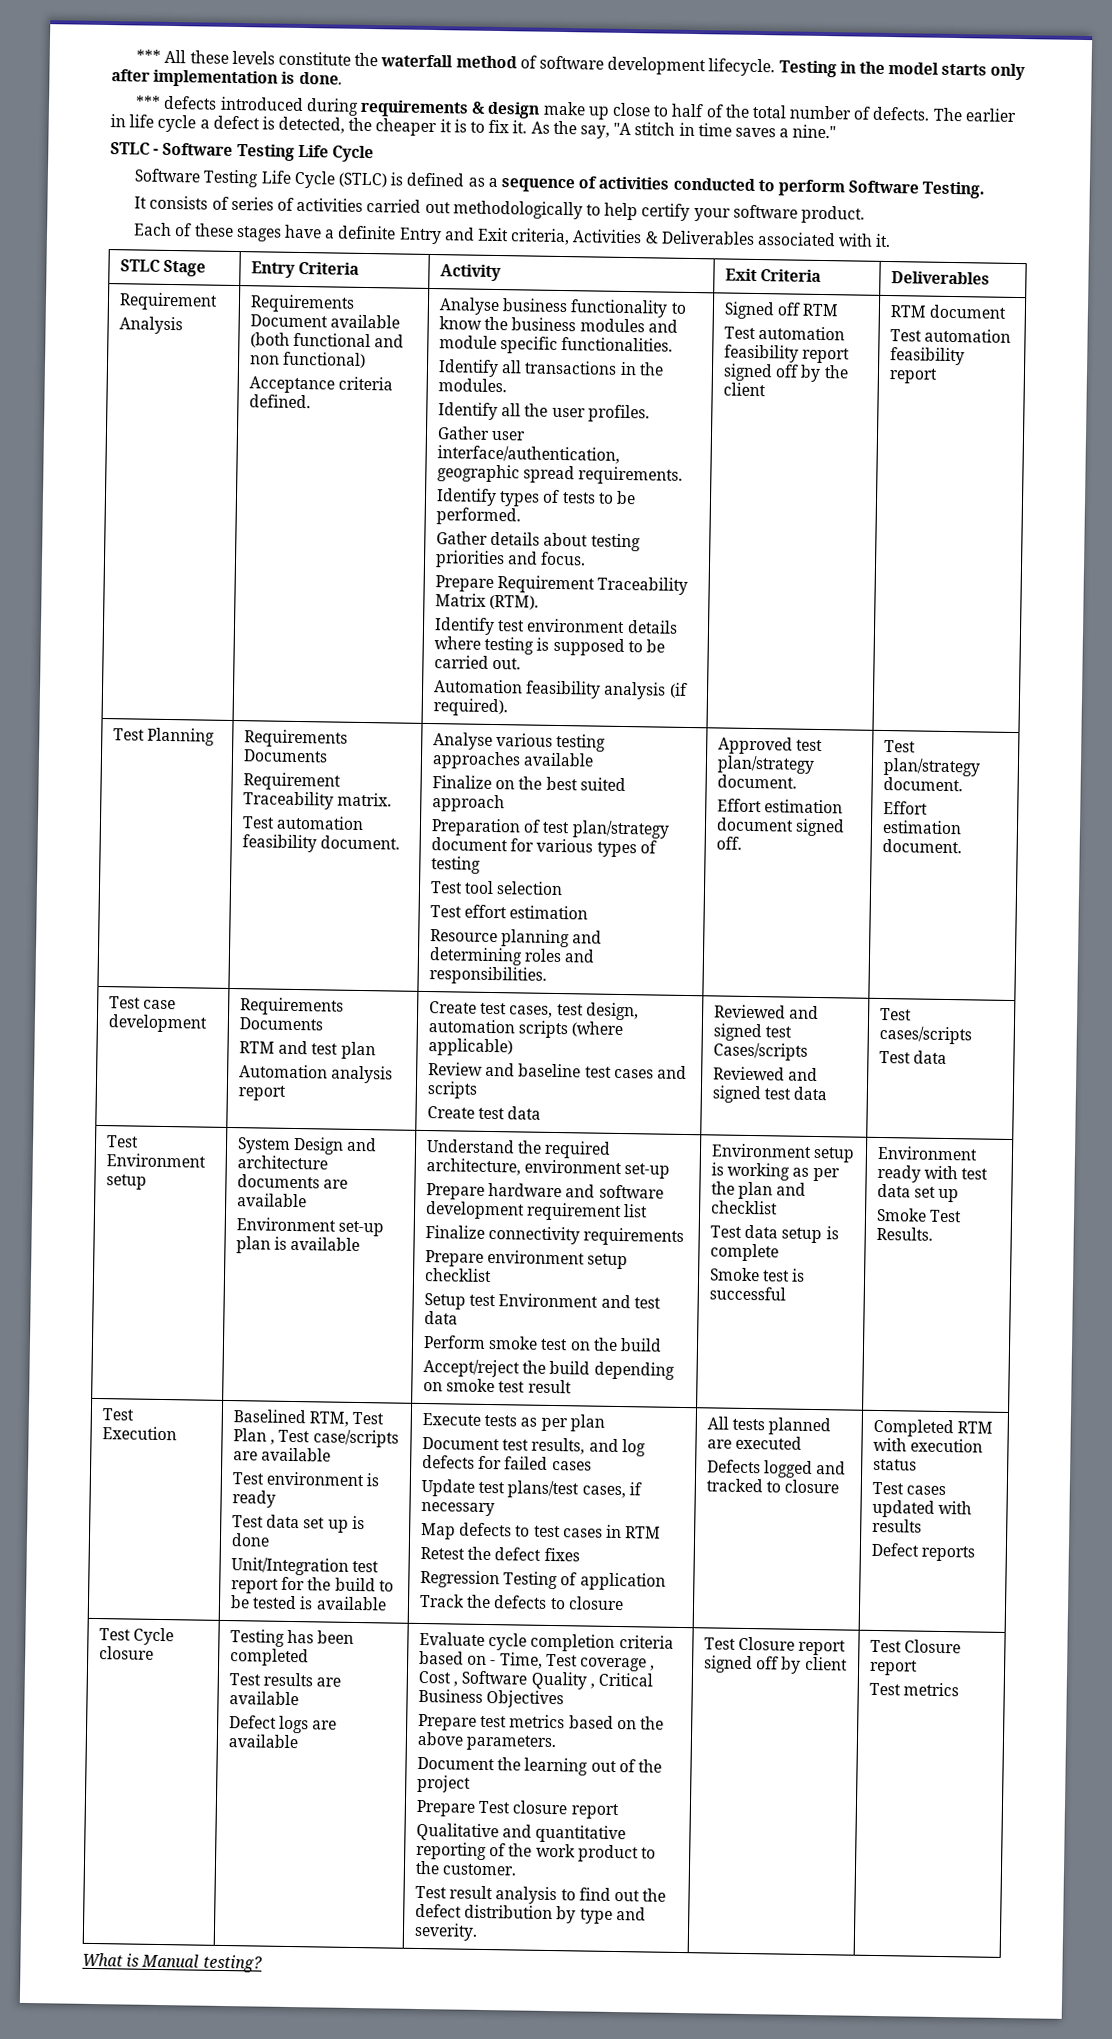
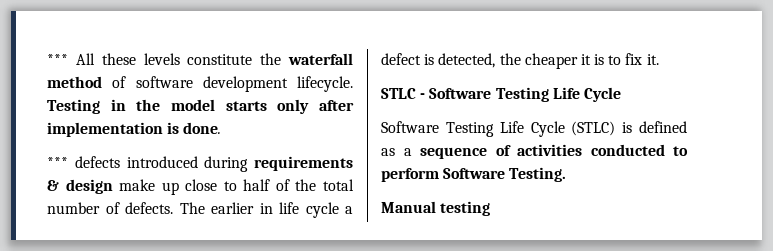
[530,120,837,139] As the say, "A stitch in time saves a nine." -> (659, 59) none
[134,195,865,224] [133,222,892,248] [120,259,207,277] [251,261,360,278] [440,264,502,282] [725,268,822,282] [891,271,991,285] [119,292,219,311] [119,316,184,335] [250,294,356,313] [250,314,401,329] [250,332,405,348] [250,351,367,369] [249,376,394,394] [249,394,312,409] [439,297,687,318] [439,316,678,333] [439,335,674,354] [438,359,664,378] [438,378,508,393] [438,402,650,423] [437,426,527,441] [437,445,621,464] [437,464,684,485] [436,488,637,507] [436,507,522,526] [436,531,641,552] [435,550,587,569] [435,575,689,595] [435,593,540,610] [434,617,678,636] [434,636,666,657] [434,655,522,670] [434,679,688,700] [433,698,509,717] [724,301,840,320] [724,326,846,341] [724,344,851,364] [723,363,849,382] [723,382,767,397] [890,304,1008,319] [890,328,1012,343] [890,347,966,366] [889,368,939,384] [113,727,216,746] [244,729,349,748] [243,749,329,763] [243,772,342,791] [243,791,393,810] [242,815,365,831] [242,834,401,853] [433,732,607,752] [432,751,595,770] [432,775,626,792] [432,794,506,813] [431,818,670,839] [431,837,657,858] [431,856,482,874] [430,880,564,896] [430,904,589,920] [430,929,603,948] [429,947,596,966] [429,966,548,985] [718,736,824,755] [717,755,816,774] [717,774,798,789] [717,798,844,814] [716,817,846,837] [716,836,743,850] [884,740,917,753] [883,758,982,777] [883,777,964,792] [883,801,929,815] [882,820,963,835] [882,838,963,854] [109,996,177,1010] [108,1014,209,1033] [240,997,345,1016] [239,1017,324,1031] [239,1040,376,1060] [239,1064,394,1084] [238,1085,287,1101] [429,1001,639,1021] [428,1019,624,1039] [428,1038,514,1057] [428,1062,688,1080] [427,1081,479,1099] [427,1106,542,1120] [714,1004,820,1020] [713,1023,793,1042] [713,1042,809,1061] [713,1066,819,1082] [712,1085,828,1104] [880,1007,913,1021] [879,1025,973,1045] [879,1050,948,1065] [106,1135,140,1148] [106,1153,207,1168] [106,1174,148,1190] [237,1136,378,1155] [237,1155,329,1170] [237,1174,349,1189] [237,1193,308,1208] [236,1217,385,1237] [236,1236,361,1254] [426,1139,612,1159] [426,1158,671,1179] [426,1182,664,1200] [425,1201,649,1222] [425,1225,685,1247] [425,1249,629,1270] [424,1268,493,1283] [424,1293,661,1310] [424,1311,459,1325] [423,1335,663,1352] [423,1359,675,1380] [423,1378,572,1394] [711,1143,856,1163] [711,1162,840,1182] [711,1181,807,1200] [711,1200,779,1215] [710,1224,839,1244] [710,1243,780,1262] [710,1267,806,1282] [709,1286,787,1301] [877,1145,979,1161] [877,1164,989,1183] [877,1183,960,1203] [876,1207,963,1223] [876,1226,934,1241] [102,1408,135,1421] [102,1426,178,1441] [233,1409,385,1427] [233,1428,399,1448] [233,1447,332,1462] [232,1471,381,1487] [232,1490,277,1508] [232,1514,365,1533] [231,1533,271,1547] [231,1557,380,1576] [231,1576,394,1594] [230,1595,387,1611] [422,1413,605,1432] [422,1437,646,1457] [422,1454,592,1471] [421,1478,642,1499] [421,1501,496,1517] [421,1522,662,1540] [420,1546,580,1562] [420,1569,666,1591] [419,1593,624,1611] [707,1416,832,1436] [707,1435,803,1450] [707,1459,847,1479] [706,1478,840,1494] [873,1418,994,1438] [873,1437,984,1453] [873,1458,918,1471] [872,1481,947,1496] [872,1499,973,1518] [872,1518,923,1533] [871,1542,976,1562] [99,1627,175,1646] [99,1646,155,1660] [230,1629,355,1647] [230,1648,310,1667] [229,1672,342,1687] [229,1691,300,1706] [229,1715,338,1734] [228,1734,299,1749] [419,1631,674,1652] [419,1650,656,1672] [418,1670,654,1690] [418,1688,565,1709] [418,1713,665,1731] [417,1731,557,1752] [417,1756,663,1776] [417,1774,472,1793] [416,1799,619,1820] [416,1822,627,1844] [416,1841,657,1863] [415,1860,518,1876] [415,1885,667,1905] [415,1903,646,1924] [414,1922,479,1941] [704,1636,847,1656] [703,1655,848,1674] [870,1639,962,1654] [869,1659,919,1676] [869,1682,960,1697] [82,1952,263,1973] It consists of series of activities carried out methodologically to help certify your software product. // Each of these stages have a definite Entry and Exit criteria, Activities & Deliverables associated with it. // STLC Stage | Entry Criteria | Activity | Exit Criteria | Deliverables // Requirement // Analysis | Requirements Document available (both functional and non functional) // Acceptance criteria defined. | Analyse business functionality to know the business modules and module specific functionalities. // Identify all transactions in the modules. // Identify all the user profiles. // Gather user interface/authentication, geographic spread requirements. // Identify types of tests to be performed. // Gather details about testing priorities and focus. // Prepare Requirement Traceability Matrix (RTM). // Identify test environment details where testing is supposed to be carried out. // Automation feasibility analysis (if required). | Signed off RTM // Test automation feasibility report signed off by the client | RTM document // Test automation feasibility report // Test Planning | Requirements Documents // Requirement Traceability matrix. // Test automation feasibility document. | Analyse various testing approaches available // Finalize on the best suited approach // Preparation of test plan/strategy document for various types of testing // Test tool selection // Test effort estimation // Resource planning and determining roles and responsibilities. | Approved test plan/strategy document. // Effort estimation document signed off. | Test plan/strategy document. // Effort estimation document. // Test case development | Requirements Documents // RTM and test plan // Automation analysis report | Create test cases, test design, automation scripts (where applicable) // Review and baseline test cases and scripts // Create test data | Reviewed and signed test Cases/scripts // Reviewed and signed test data | Test cases/scripts // Test data // Test Environment setup | System Design and architecture documents are available // Environment set-up plan is available | Understand the required architecture, environment set-up // Prepare hardware and software development requirement list // Finalize connectivity requirements // Prepare environment setup checklist // Setup test Environment and test data // Perform smoke test on the build // Accept/reject the build depending on smoke test result | Environment setup is working as per the plan and checklist // Test data setup is complete // Smoke test is successful | Environment ready with test data set up // Smoke Test Results. // Test Execution | Baselined RTM, Test Plan , Test case/scripts are available // Test environment is ready // Test data set up is done // Unit/Integration test report for the build to be tested is available | Execute tests as per plan // Document test results, and log defects for failed cases // Update test plans/test cases, if necessary // Map defects to test cases in RTM // Retest the defect fixes // Regression Testing of application // Track the defects to closure | All tests planned are executed // Defects logged and tracked to closure | Completed RTM with execution status // Test cases updated with results // Defect reports // Test Cycle closure | Testing has been completed // Test results are available // Defect logs are available | Evaluate cycle completion criteria based on - Time, Test coverage , Cost , Software Quality , Critical Business Objectives // Prepare test metrics based on the above parameters. // Document the learning out of the project // Prepare Test closure report // Qualitative and quantitative reporting of the work product to the customer. // Test result analysis to find out the defect distribution by type and severity. | Test Closure report signed off by client | Test Closure report // Test metrics // What is Manual testing? -> [381,201,491,216] Manual testing

